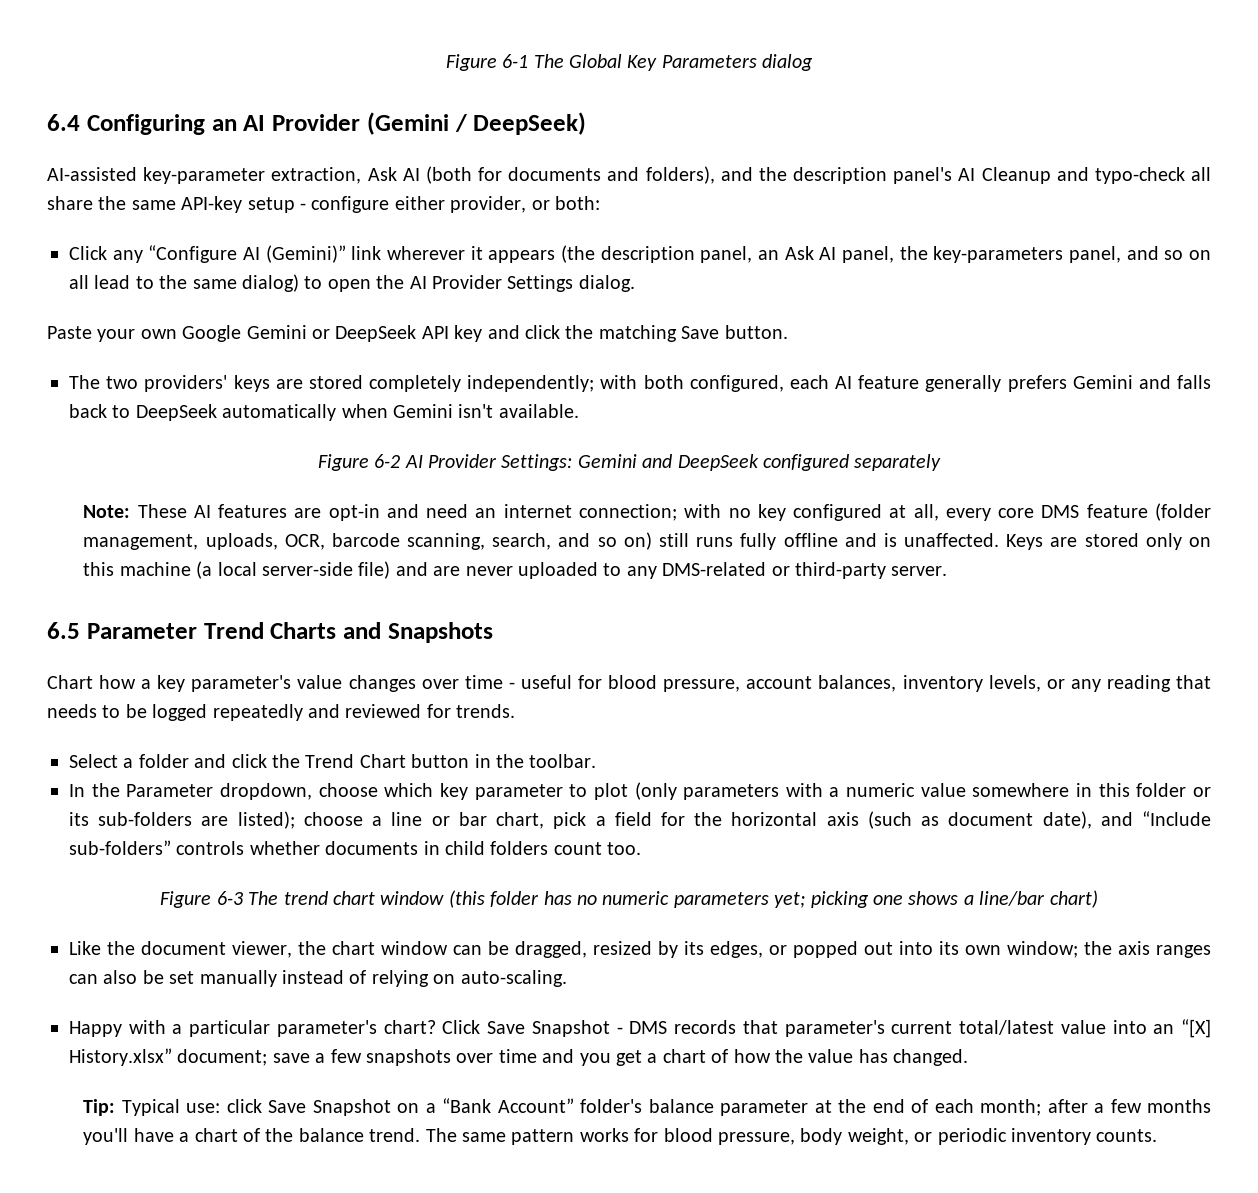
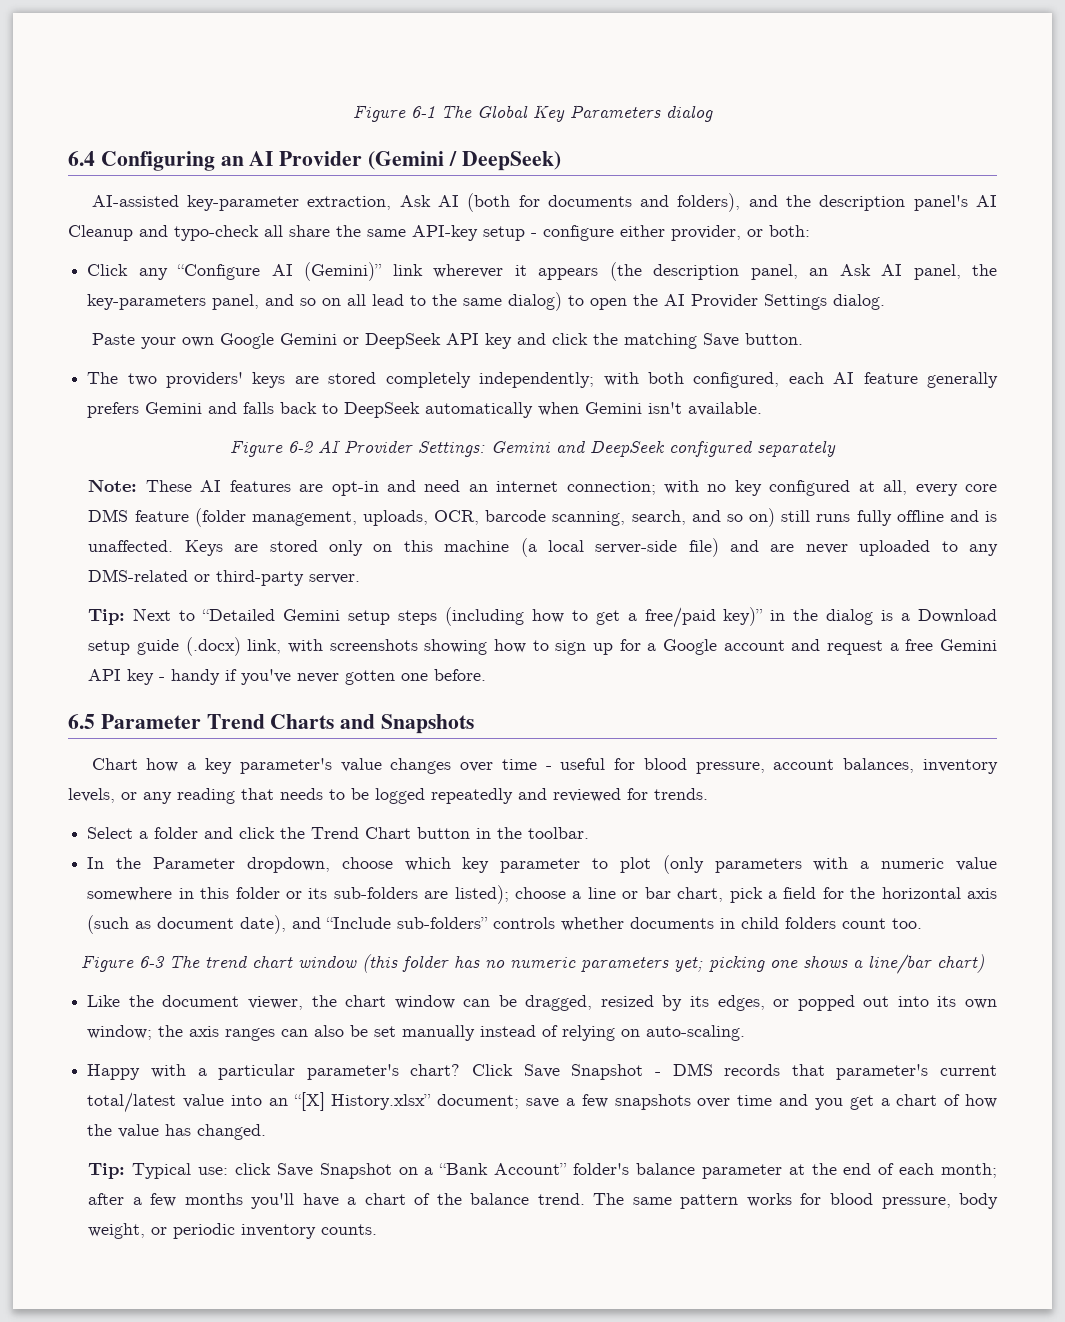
(948, 571) none -> [88,607,998,628] [88,637,997,656] [88,669,487,685] // Tip: Next to “Detailed Gemini setup steps (including how to get a free/paid key)” in the dialog is a Download setup guide (.docx) link, with screenshots showing how to sign up for a Google account and request a free Gemini API key - handy if you've never gotten one before.

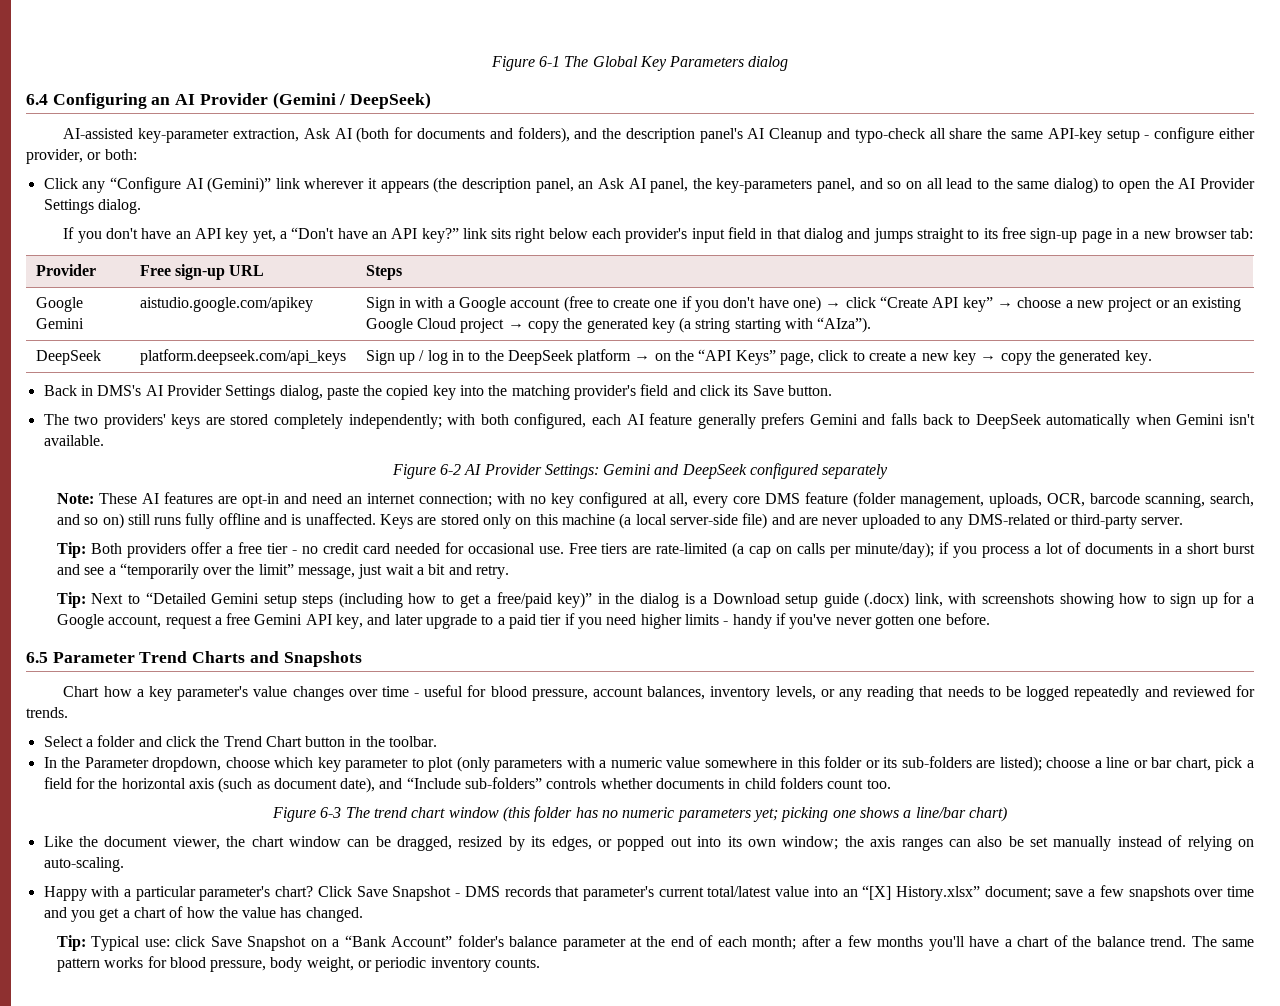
[91,333,697,349] Paste your own Google Gemini or DeepSeek API key and click the matching -> [63,227,1254,243] [35,264,96,276] [139,264,265,280] [365,265,402,280] [35,297,83,312] [35,318,84,329] [139,297,313,312] [365,296,1242,312] [365,317,872,333] [35,350,101,365] [139,349,346,365] [365,349,1152,365] [43,384,749,400] If you don't have an API key yet, a “Don't have an API key?” link sits right below each provider's input field in that dialog and jumps straight to its free sign-up page in a new browser tab: // Provider | Free sign-up URL | Steps // Google Gemini | aistudio.google.com/apikey | Sign in with a Google account (free to create one if you don't have one) → click “Create API key” → choose a new project or an existing Google Cloud project → copy the generated key (a string starting with “AIza”). // DeepSeek | platform.deepseek.com/api_keys | Sign up / log in to the DeepSeek platform → on the “API Keys” page, click to create a new key → copy the generated key. // Back in DMS's AI Provider Settings dialog, paste the copied key into the matching provider's field and click its
(361, 579) none -> [56,542,1256,558] [56,563,510,579] // Tip: Both providers offer a free tier - no credit card needed for occasional use. Free tiers are rate-limited (a cap on calls per minute/day); if you process a lot of documents in a short burst and see a “temporarily over the limit” message, just wait a bit and retry.
[723,639,821,651] account and -> [108,615,162,628] account,
[127,669,155,685] key -> [336,613,719,629] key, and later upgrade to a paid tier if you need higher limits

